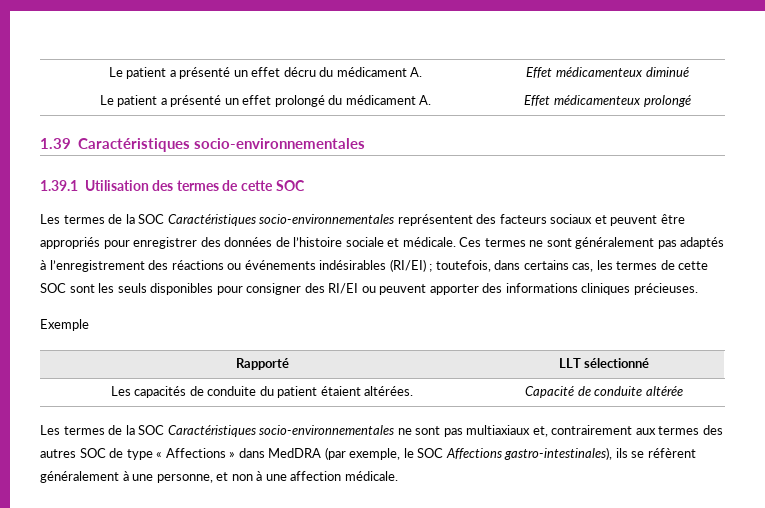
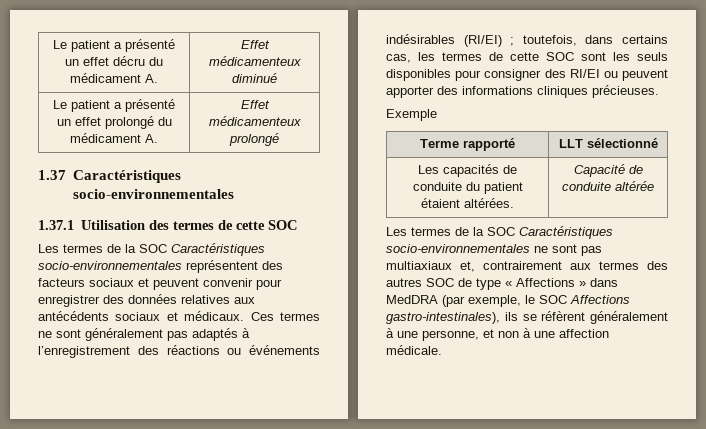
[40,138,71,149] 1.39 -> [38,170,66,180] 1.37
[40,180,78,191] 1.39.1 -> [38,220,74,230] 1.37.1
[660,214,685,224] [40,237,100,249] être appropriés -> [203,278,253,287] convenir
[275,237,456,247] de l’histoire sociale et médicale. -> [181,295,255,304] [38,311,245,321] relatives aux antécédents sociaux et médicaux.
[235,358,289,370] Rapporté -> [420,138,515,151] Terme rapporté

